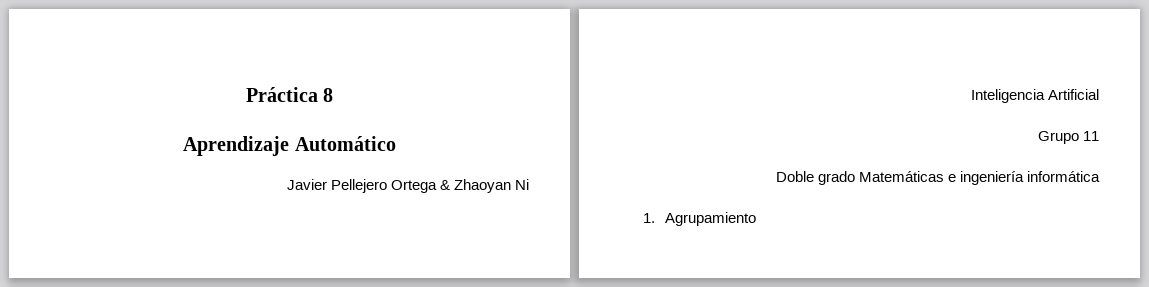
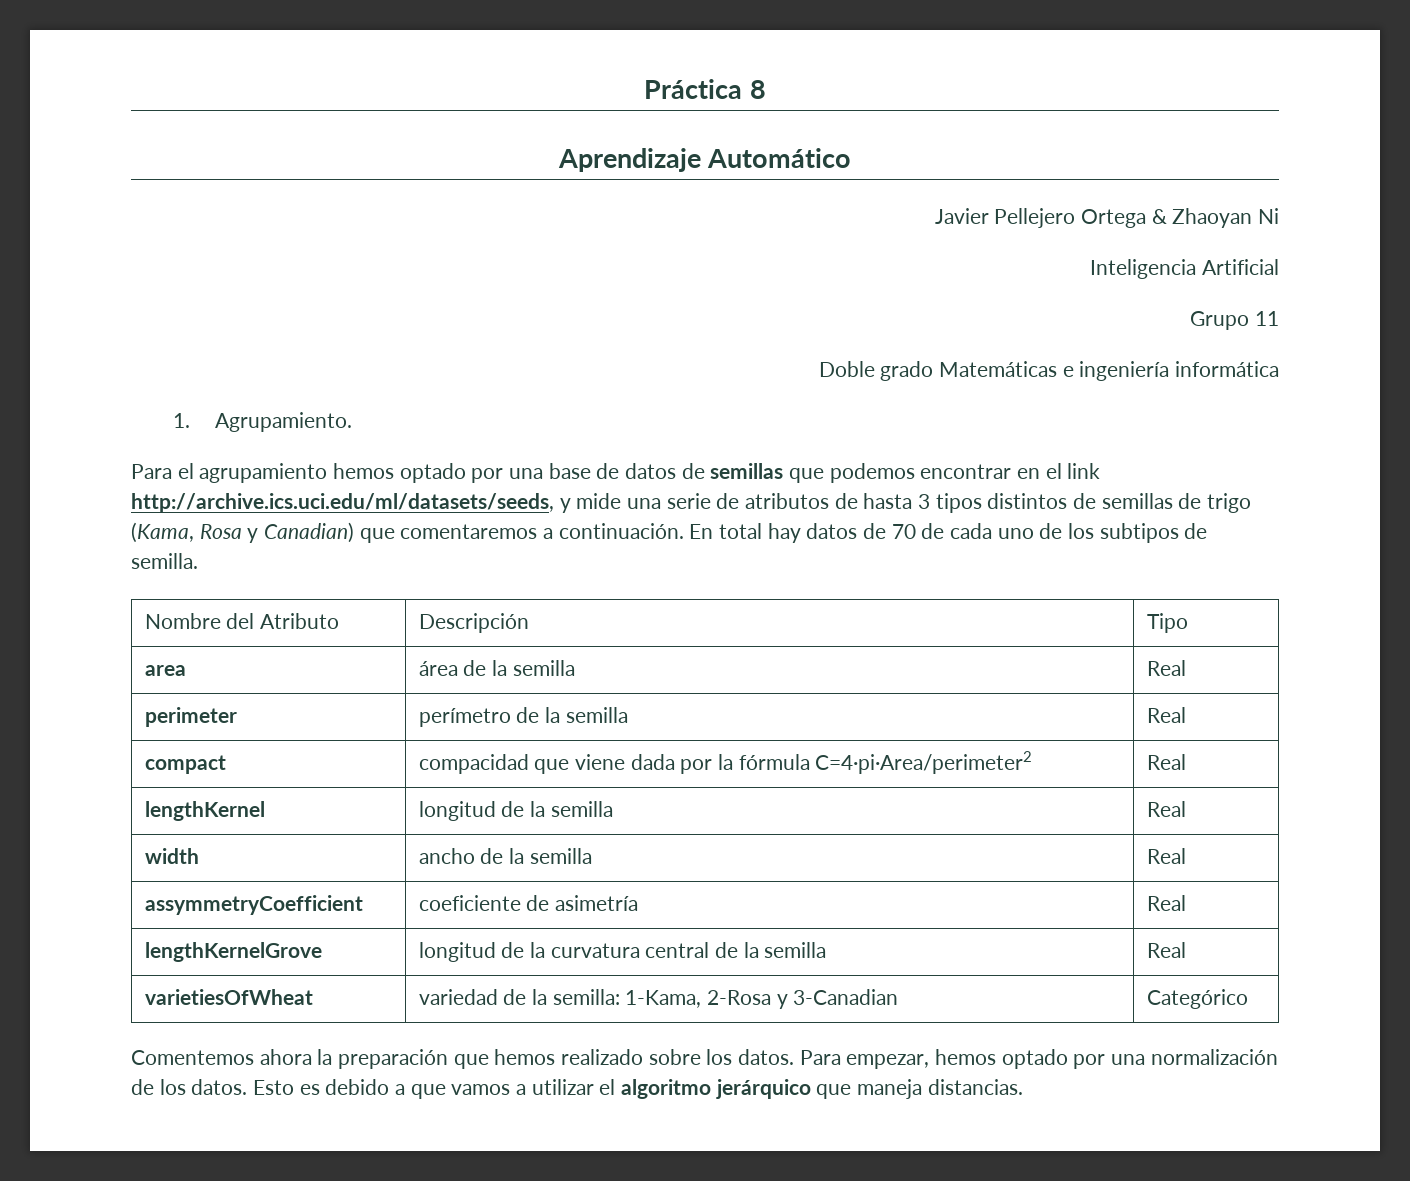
[665,212,757,226] Agrupamiento -> [214,412,352,432] [131,463,1101,483] [131,493,1252,513] [131,522,1208,543] [131,553,198,569] [144,613,340,629] [418,613,529,633] [1146,613,1188,633] [144,665,186,676] [418,660,575,676] [1146,660,1186,676] [144,707,237,727] [418,707,628,727] [1146,707,1186,723] [144,755,226,774] [418,751,1033,774] [1146,754,1186,770] [144,801,265,821] [418,801,613,821] [1146,801,1186,817] [144,848,199,864] [418,848,592,864] [1146,848,1186,864] [144,895,363,915] [418,895,639,911] [1146,895,1186,911] [144,942,322,962] [418,942,827,962] [1146,942,1186,958] [144,989,313,1005] [418,989,899,1009] [1146,989,1248,1009] [131,1049,1278,1069] [131,1079,1023,1099] Agrupamiento. // Para el agrupamiento hemos optado por una base de datos de semillas que podemos encontrar en el link http://archive.ics.uci.edu/ml/datasets/seeds, y mide una serie de atributos de hasta 3 tipos distintos de semillas de trigo (Kama, Rosa y Canadian) que comentaremos a continuación. En total hay datos de 70 de cada uno de los subtipos de semilla. // Nombre del Atributo | Descripción | Tipo // area | área de la semilla | Real // perimeter | perímetro de la semilla | Real // compact | compacidad que viene dada por la fórmula C=4·pi·Area/perimeter2 | Real // lengthKernel | longitud de la semilla | Real // width | ancho de la semilla | Real // assymmetryCoefficient | coeficiente de asimetría | Real // lengthKernelGrove | longitud de la curvatura central de la semilla | Real // varietiesOfWheat | variedad de la semilla: 1-Kama, 2-Rosa y 3-Canadian | Categórico // Comentemos ahora la preparación que hemos realizado sobre los datos. Para empezar, hemos optado por una normalización de los datos. Esto es debido a que vamos a utilizar el algoritmo jerárquico que maneja distancias.

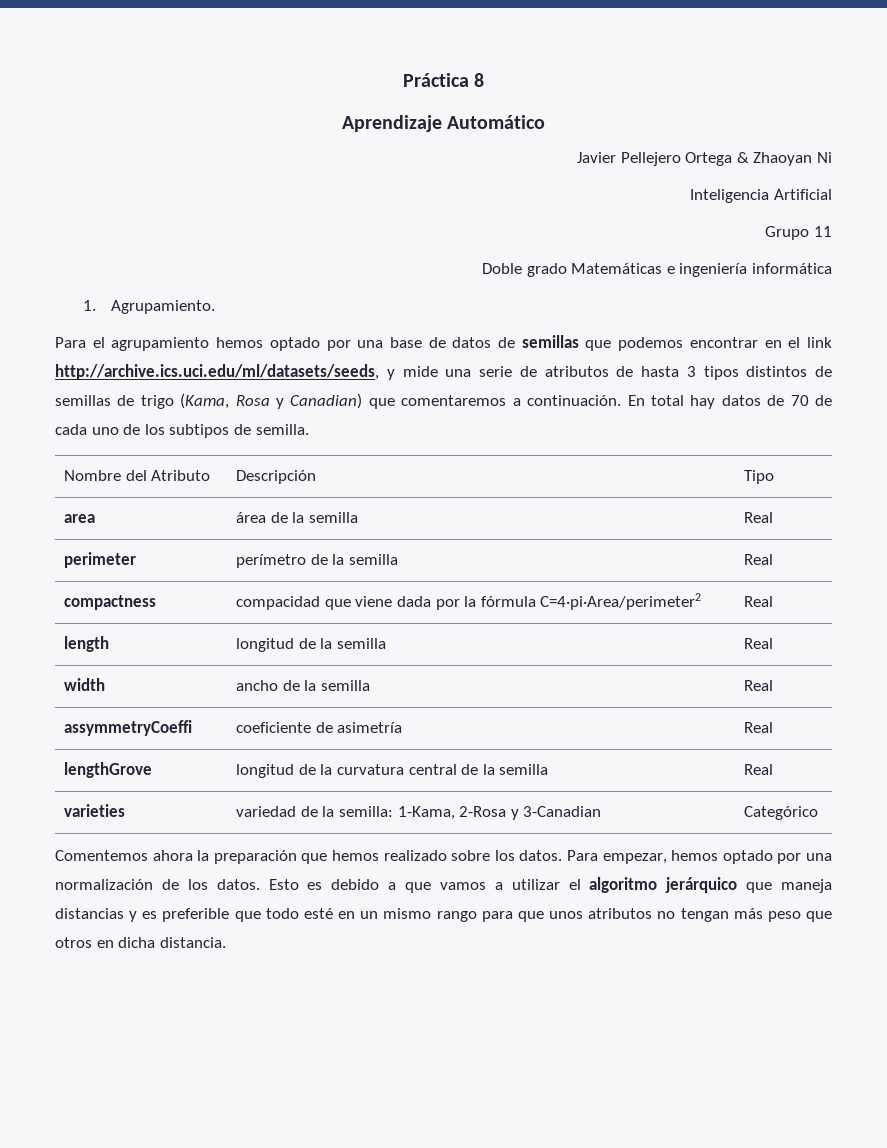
[144,755,226,774] compact -> [64,595,157,610] compactness
[144,801,265,821] lengthKernel -> [64,636,110,652] length
[144,895,363,915] assymmetryCoefficient -> [64,720,193,736] assymmetryCoeffi
[144,942,322,962] lengthKernelGrove -> [64,762,153,778] lengthGrove
[144,989,313,1005] varietiesOfWheat -> [64,804,126,817] varieties
[927,1079,1023,1095] distancias. -> [55,908,832,922] [55,937,226,948] distancias y es preferible que todo esté en un mismo rango para que unos atributos no tengan más peso que otros en dicha distancia.

